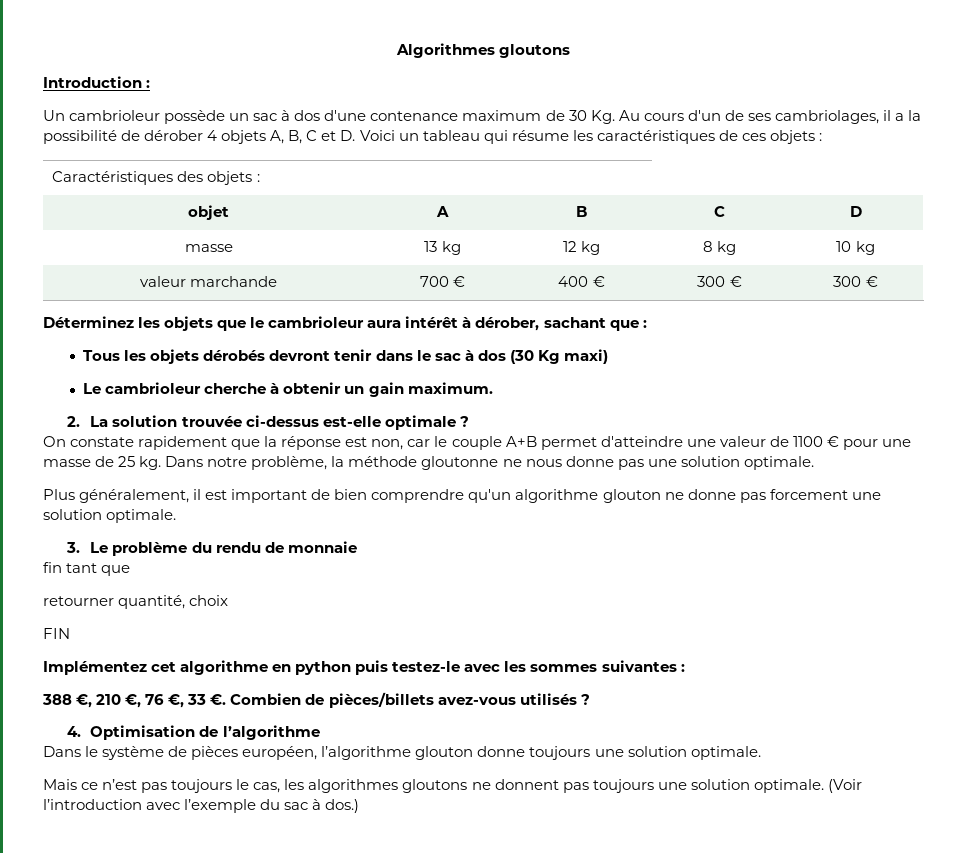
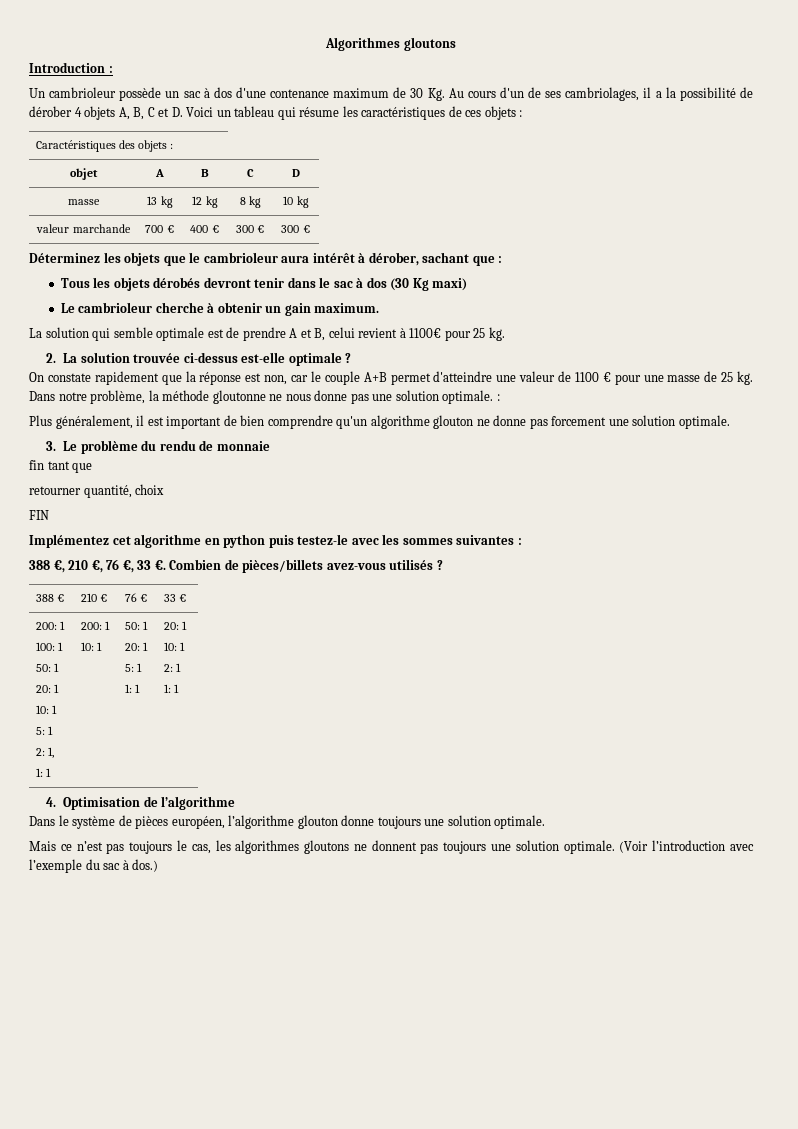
(493, 388) none -> [29,327,505,341] // La solution qui semble optimale est de prendre A et B, celui revient à 1100€ pour 25 kg.
(814, 463) none -> [496,394,500,401] :
(590, 699) none -> [36,594,66,602] [81,593,109,602] [125,593,149,602] [164,594,188,602] [36,621,66,630] [36,642,64,651] [36,663,60,672] [36,684,60,693] [36,705,58,714] [36,726,54,735] [36,747,55,758] [36,768,52,777] [81,621,111,630] [81,642,103,651] [125,621,149,630] [125,642,149,651] [125,663,143,672] [125,684,141,693] [164,621,188,630] [164,642,186,651] [164,663,182,672] [164,684,180,693] // 388 € | 210 € | 76 € | 33 € // 200: 1 // 100: 1 // 50: 1 // 20: 1 // 10: 1 // 5: 1 // 2: 1, // 1: 1 | 200: 1 // 10: 1 | 50: 1 // 20: 1 // 5: 1 // 1: 1 | 20: 1 // 10: 1 // 2: 1 // 1: 1

